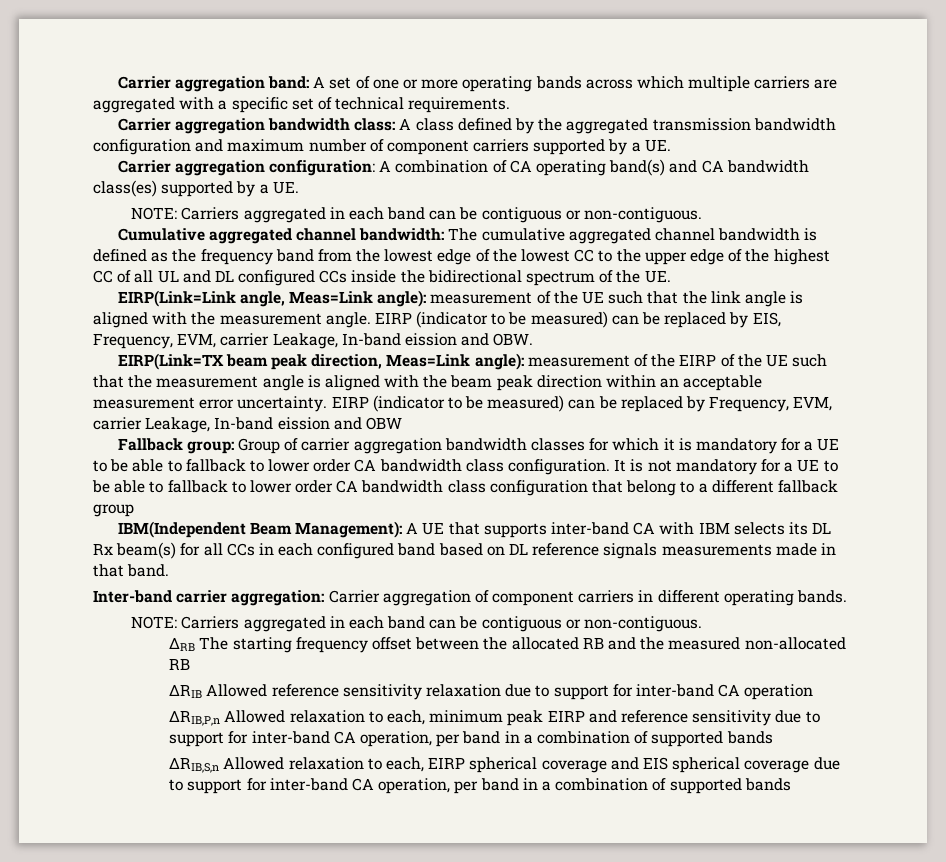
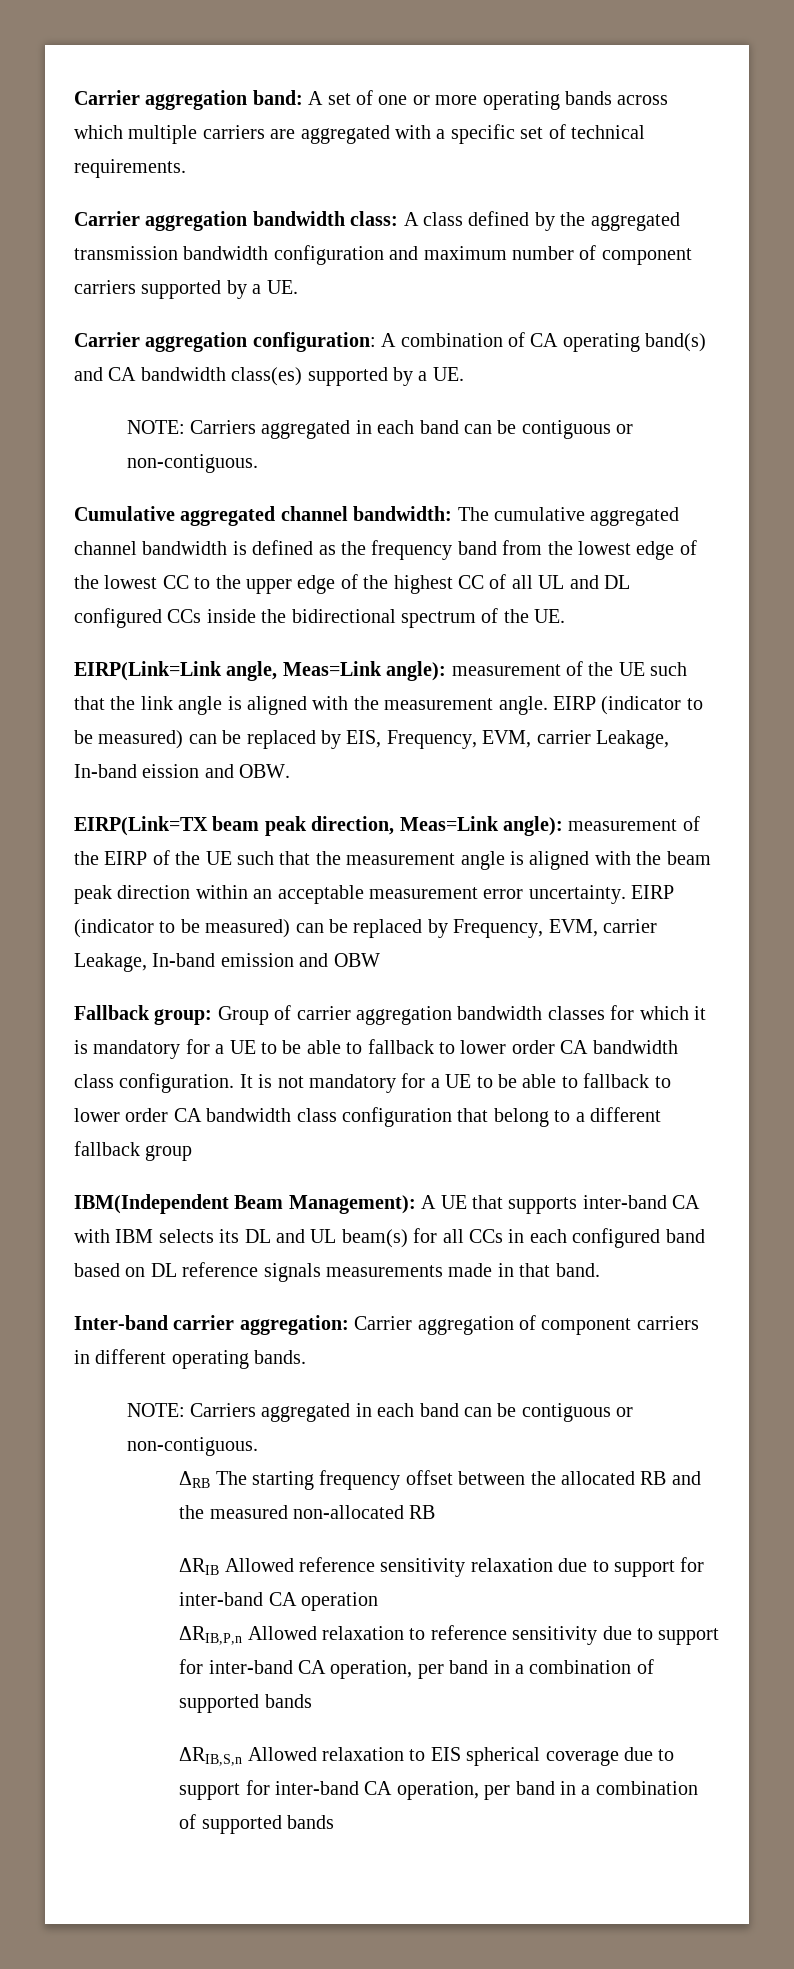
[277,417,330,430] eission -> [220,953,294,967] emission
[93,544,113,555] Rx -> [276,1229,337,1243] and UL
[387,710,617,726] each, minimum peak EIRP and -> (426, 1634) none
[386,757,639,773] each, EIRP spherical coverage and -> (426, 1755) none

